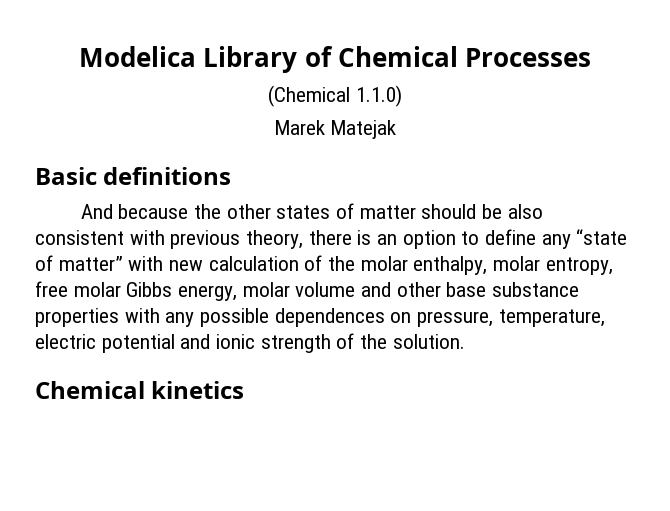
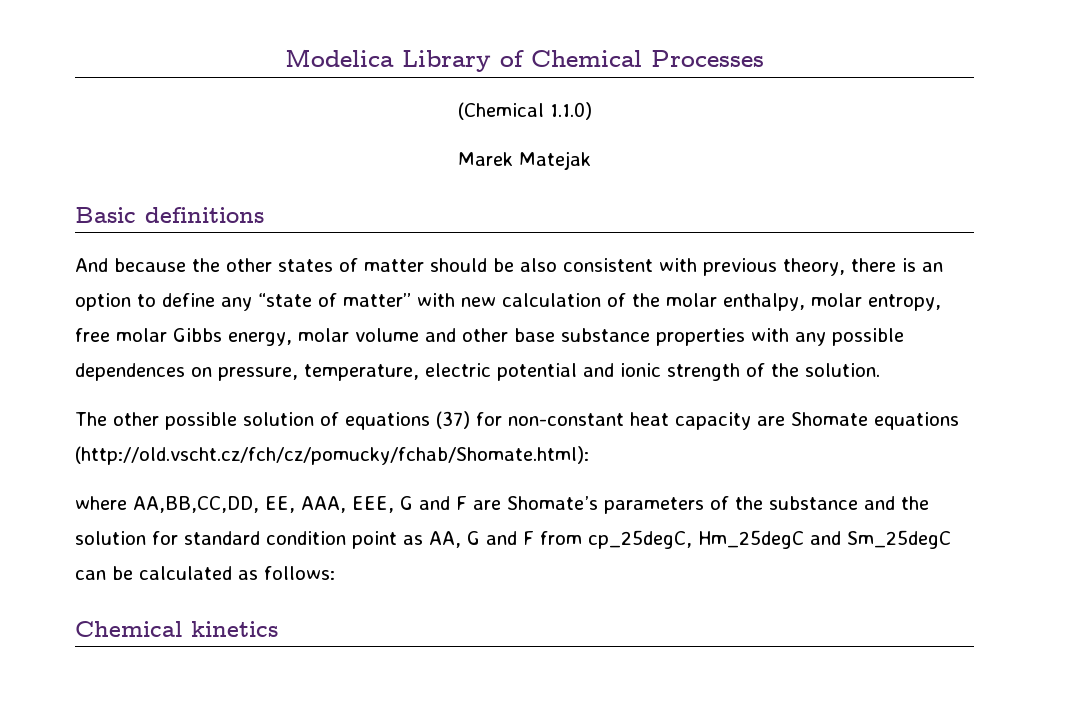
(465, 341) none -> [75,411,959,430] [75,446,589,465] [75,496,929,514] [75,530,951,549] [75,566,335,580] // The other possible solution of equations (37) for non-constant heat capacity are Shomate equations (http://old.vscht.cz/fch/cz/pomucky/fchab/Shomate.html): // where AA,BB,CC,DD, EE, AAA, EEE, G and F are Shomate’s parameters of the substance and the solution for standard condition point as AA, G and F from cp_25degC, Hm_25degC and Sm_25degC can be calculated as follows:

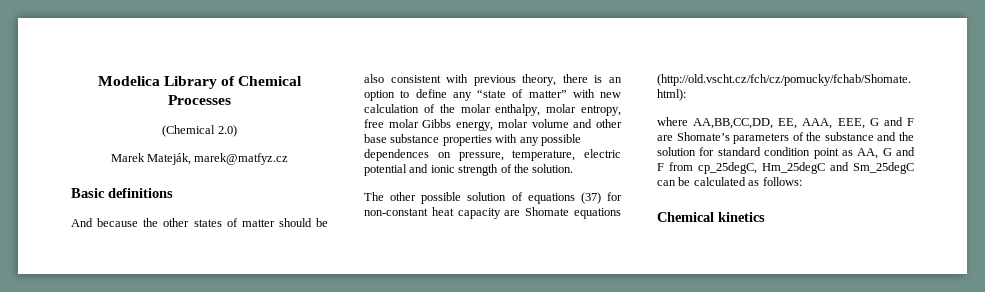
[549,102,592,120] 1.1.0) -> [217,125,237,137] 2.0)
[519,151,591,170] Matejak -> [147,153,289,165] Mateják, marek@matfyz.cz

